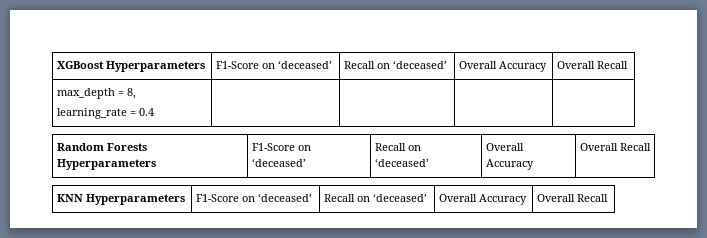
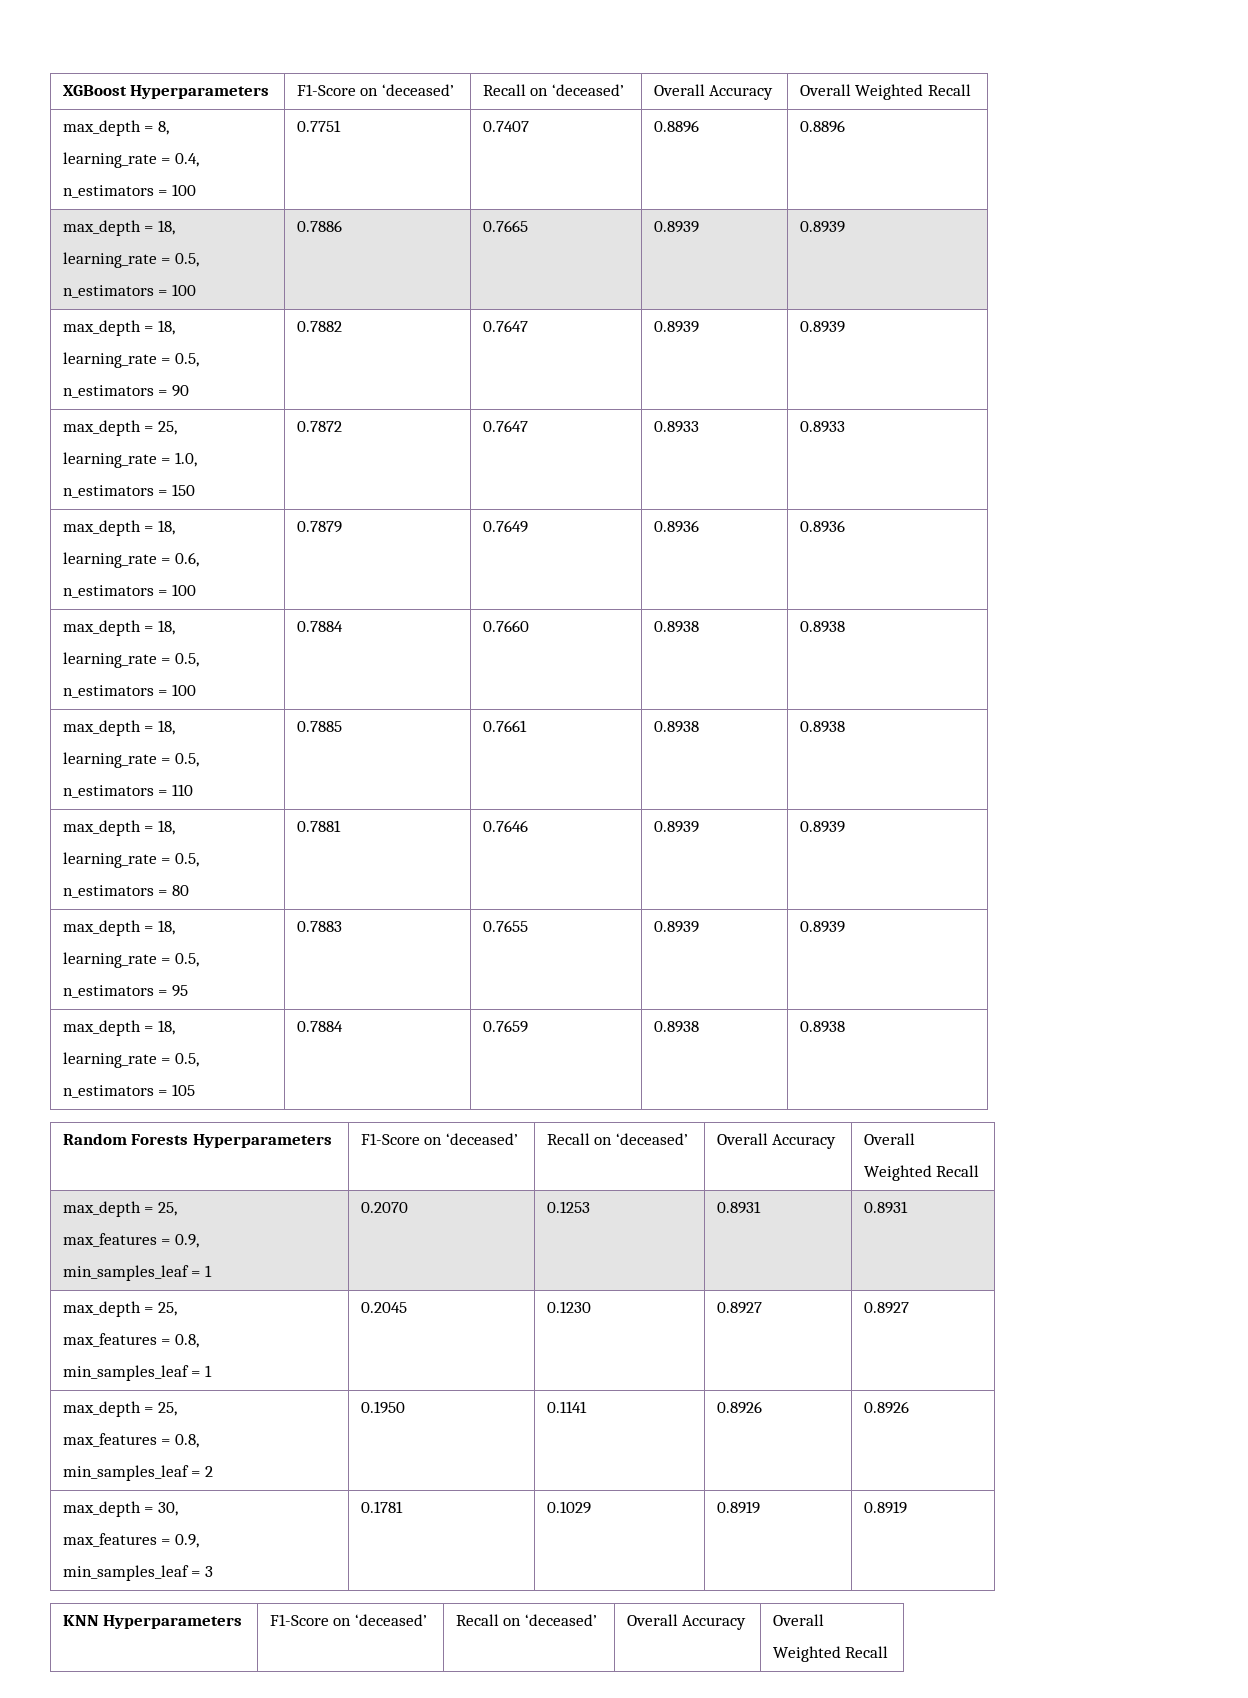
(595, 65) none -> [855,84,924,100] Weighted
[138,108,154,116] 0.4 | | | | -> [174,153,199,167] [62,184,196,198] [296,120,341,132] [482,121,529,132] [653,120,699,133] [799,120,845,133] [62,220,175,236] [62,252,199,268] [62,284,196,298] [296,220,342,232] [482,220,528,232] [653,221,699,233] [799,221,845,233] [62,320,175,336] [62,352,199,368] [62,385,189,398] [296,321,342,332] [482,320,528,332] [653,321,699,333] [799,321,845,333] [62,420,177,436] [62,452,197,468] [62,484,195,498] [296,421,342,432] [482,420,528,432] [653,421,699,433] [799,421,845,433] [62,520,175,536] [62,552,199,568] [62,584,196,598] [296,521,342,533] [482,520,528,533] [653,520,699,533] [799,520,845,533] [62,620,175,636] [62,652,199,668] [62,684,196,698] [296,621,343,632] [482,620,529,632] [653,621,699,633] [799,621,845,633] [62,720,175,736] [62,752,199,768] [62,784,193,798] [296,721,342,732] [482,720,527,732] [653,721,699,733] [799,721,845,733] [62,820,175,836] [62,852,199,868] [62,885,189,898] [296,820,341,832] [482,820,528,832] [653,821,699,833] [799,821,845,833] [62,920,175,936] [62,952,199,968] [62,985,188,998] [296,921,342,932] [482,920,528,932] [653,921,699,933] [799,921,845,933] [62,1020,175,1036] [62,1052,199,1068] [62,1084,195,1098] [296,1021,343,1032] [482,1020,528,1033] [653,1021,699,1033] [799,1021,845,1033] 0.4, // n_estimators = 100 | 0.7751 | 0.7407 | 0.8896 | 0.8896 // max_depth = 18, // learning_rate = 0.5, // n_estimators = 100 | 0.7886 | 0.7665 | 0.8939 | 0.8939 // max_depth = 18, // learning_rate = 0.5, // n_estimators = 90 | 0.7882 | 0.7647 | 0.8939 | 0.8939 // max_depth = 25, // learning_rate = 1.0, // n_estimators = 150 | 0.7872 | 0.7647 | 0.8933 | 0.8933 // max_depth = 18, // learning_rate = 0.6, // n_estimators = 100 | 0.7879 | 0.7649 | 0.8936 | 0.8936 // max_depth = 18, // learning_rate = 0.5, // n_estimators = 100 | 0.7884 | 0.7660 | 0.8938 | 0.8938 // max_depth = 18, // learning_rate = 0.5, // n_estimators = 110 | 0.7885 | 0.7661 | 0.8938 | 0.8938 // max_depth = 18, // learning_rate = 0.5, // n_estimators = 80 | 0.7881 | 0.7646 | 0.8939 | 0.8939 // max_depth = 18, // learning_rate = 0.5, // n_estimators = 95 | 0.7883 | 0.7655 | 0.8939 | 0.8939 // max_depth = 18, // learning_rate = 0.5, // n_estimators = 105 | 0.7884 | 0.7659 | 0.8938 | 0.8938
[619,143,651,151] Recall -> [863,1165,980,1181] [62,1201,177,1217] [62,1233,199,1248] [62,1265,212,1281] [360,1202,408,1213] [546,1201,590,1213] [716,1201,761,1214] [863,1201,908,1214] [62,1301,177,1317] [62,1333,199,1348] [62,1365,212,1381] [360,1302,407,1313] [546,1301,591,1313] [716,1302,762,1314] [863,1302,909,1314] [62,1401,177,1417] [62,1433,199,1448] [62,1465,213,1481] [360,1401,405,1414] [546,1401,587,1413] [716,1401,762,1414] [863,1401,909,1414] [62,1501,178,1517] [62,1533,199,1548] [62,1565,213,1581] [360,1501,403,1513] [546,1501,591,1514] [716,1501,760,1514] [863,1501,907,1514] // Weighted Recall // max_depth = 25, // max_features = 0.9, // min_samples_leaf = 1 | 0.2070 | 0.1253 | 0.8931 | 0.8931 // max_depth = 25, // max_features = 0.8, // min_samples_leaf = 1 | 0.2045 | 0.1230 | 0.8927 | 0.8927 // max_depth = 25, // max_features = 0.8, // min_samples_leaf = 2 | 0.1950 | 0.1141 | 0.8926 | 0.8926 // max_depth = 30, // max_features = 0.9, // min_samples_leaf = 3 | 0.1781 | 0.1029 | 0.8919 | 0.8919
(575, 198) none -> [772,1646,841,1662] // Weighted

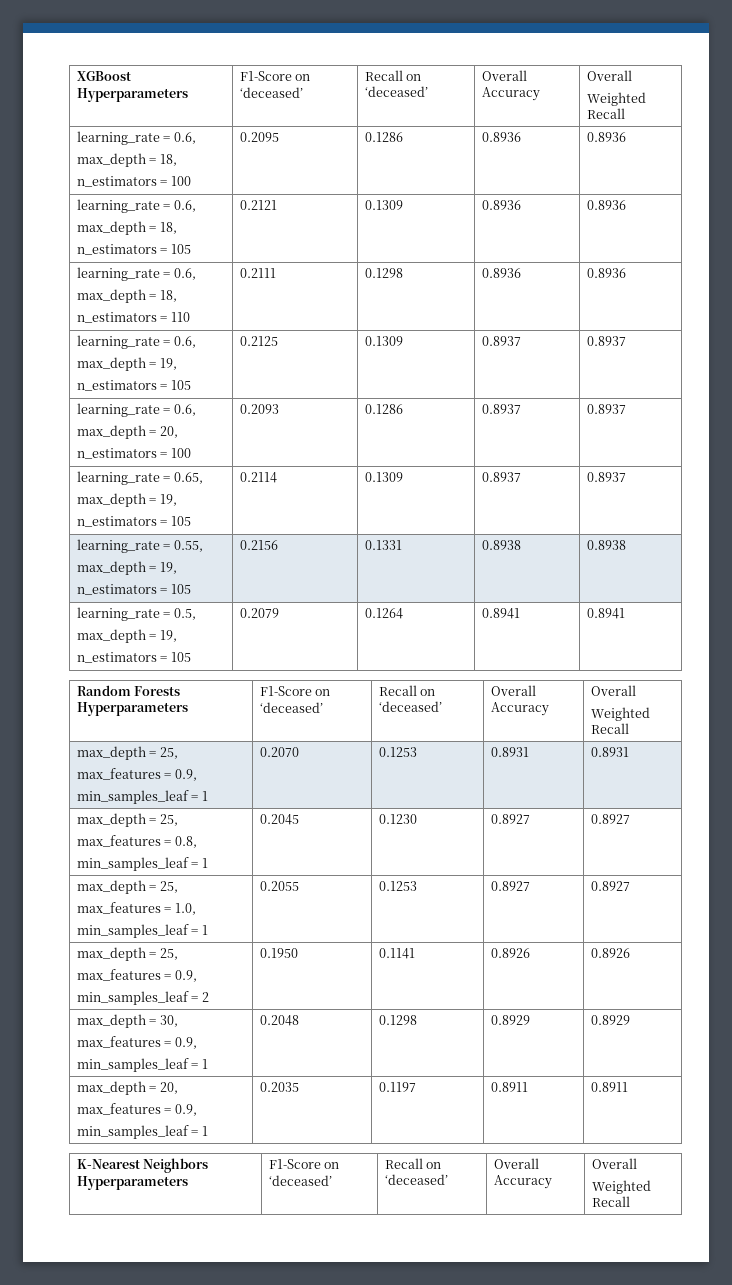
[855,84,971,100] [62,120,169,136] [62,152,199,168] [62,184,196,198] [296,120,341,132] [482,121,529,132] [653,120,699,133] [799,120,845,133] [62,220,175,236] [62,252,199,268] [62,284,196,298] [296,220,342,232] [482,220,528,232] [653,221,699,233] [799,221,845,233] [62,320,175,336] [62,352,199,368] [62,385,189,398] [296,321,342,332] [482,320,528,332] [653,321,699,333] [799,321,845,333] [62,420,177,436] [62,452,197,468] [62,484,195,498] [296,421,342,432] [482,420,528,432] [653,421,699,433] [799,421,845,433] [62,520,175,536] [62,552,199,568] [62,584,196,598] [296,521,342,533] [482,520,528,533] [653,520,699,533] [799,520,845,533] [62,620,175,636] [62,652,199,668] [62,684,196,698] [296,621,343,632] [482,620,529,632] [653,621,699,633] [799,621,845,633] [62,720,175,736] [62,752,199,768] [62,784,193,798] [296,721,342,732] [482,720,527,732] [653,721,699,733] [799,721,845,733] [62,820,175,836] [62,852,199,868] [62,885,189,898] [296,820,341,832] [482,820,528,832] [653,821,699,833] [799,821,845,833] [62,920,175,936] [62,952,199,968] [62,985,188,998] [296,921,342,932] [482,920,528,932] [653,921,699,933] [799,921,845,933] [62,1020,175,1036] [62,1052,199,1068] [62,1084,195,1098] [296,1021,343,1032] [482,1020,528,1033] [653,1021,699,1033] [799,1021,845,1033] Weighted Recall // max_depth = 8, // learning_rate = 0.4, // n_estimators = 100 | 0.7751 | 0.7407 | 0.8896 | 0.8896 // max_depth = 18, // learning_rate = 0.5, // n_estimators = 100 | 0.7886 | 0.7665 | 0.8939 | 0.8939 // max_depth = 18, // learning_rate = 0.5, // n_estimators = 90 | 0.7882 | 0.7647 | 0.8939 | 0.8939 // max_depth = 25, // learning_rate = 1.0, // n_estimators = 150 | 0.7872 | 0.7647 | 0.8933 | 0.8933 // max_depth = 18, // learning_rate = 0.6, // n_estimators = 100 | 0.7879 | 0.7649 | 0.8936 | 0.8936 // max_depth = 18, // learning_rate = 0.5, // n_estimators = 100 | 0.7884 | 0.7660 | 0.8938 | 0.8938 // max_depth = 18, // learning_rate = 0.5, // n_estimators = 110 | 0.7885 | 0.7661 | 0.8938 | 0.8938 // max_depth = 18, // learning_rate = 0.5, // n_estimators = 80 | 0.7881 | 0.7646 | 0.8939 | 0.8939 // max_depth = 18, // learning_rate = 0.5, // n_estimators = 95 | 0.7883 | 0.7655 | 0.8939 | 0.8939 // max_depth = 18, // learning_rate = 0.5, // n_estimators = 105 | 0.7884 | 0.7659 | 0.8938 | 0.8938 -> [587,92,647,106] [587,108,626,119] [77,131,196,145] [77,153,177,167] [77,176,191,187] [240,132,280,142] [365,132,404,142] [482,132,522,142] [587,132,627,142] [77,199,196,213] [77,221,177,235] [77,244,191,255] [240,200,278,210] [365,200,404,210] [482,200,522,210] [587,200,627,210] [77,267,196,281] [77,289,177,303] [77,312,190,323] [240,268,277,278] [365,268,404,278] [482,268,522,278] [587,268,627,278] [77,335,196,349] [77,357,177,371] [77,380,191,391] [240,336,279,346] [365,336,404,346] [482,336,522,346] [587,336,627,346] [77,403,196,417] [77,425,178,439] [77,448,191,459] [240,404,280,414] [365,404,404,414] [482,404,522,414] [587,404,627,414] [77,471,203,485] [77,493,177,507] [77,516,191,527] [240,472,278,483] [365,472,404,482] [482,472,522,482] [587,472,627,482] [77,539,203,553] [77,561,177,575] [77,584,191,595] [240,540,279,550] [365,540,403,550] [482,540,522,550] [587,540,627,550] [77,607,196,621] [77,629,177,643] [77,652,191,663] [240,608,280,618] [365,608,404,619] [482,608,521,619] [587,608,626,619] // Weighted Recall // learning_rate = 0.6, // max_depth = 18, // n_estimators = 100 | 0.2095 | 0.1286 | 0.8936 | 0.8936 // learning_rate = 0.6, // max_depth = 18, // n_estimators = 105 | 0.2121 | 0.1309 | 0.8936 | 0.8936 // learning_rate = 0.6, // max_depth = 18, // n_estimators = 110 | 0.2111 | 0.1298 | 0.8936 | 0.8936 // learning_rate = 0.6, // max_depth = 19, // n_estimators = 105 | 0.2125 | 0.1309 | 0.8937 | 0.8937 // learning_rate = 0.6, // max_depth = 20, // n_estimators = 100 | 0.2093 | 0.1286 | 0.8937 | 0.8937 // learning_rate = 0.65, // max_depth = 19, // n_estimators = 105 | 0.2114 | 0.1309 | 0.8937 | 0.8937 // learning_rate = 0.55, // max_depth = 19, // n_estimators = 105 | 0.2156 | 0.1331 | 0.8938 | 0.8938 // learning_rate = 0.5, // max_depth = 19, // n_estimators = 105 | 0.2079 | 0.1264 | 0.8941 | 0.8941
[174,1434,199,1448] 0.8, -> [174,903,196,915] [77,924,208,938] [260,881,300,891] [379,881,418,891] [491,881,531,891] [591,881,631,891] [77,947,178,961] [77,969,197,982] 1.0, // min_samples_leaf = 1 | 0.2055 | 0.1253 | 0.8927 | 0.8927 // max_depth = 25, // max_features = 0.9,
[204,1566,213,1577] [360,1501,403,1513] [546,1501,591,1514] [716,1501,760,1514] [863,1501,907,1514] [62,1615,99,1626] 3 | 0.1781 | 0.1029 | 0.8919 | 0.8919 // KNN -> [201,1059,208,1069] [260,1015,300,1026] [379,1015,418,1025] [491,1015,531,1025] [591,1015,631,1025] [77,1081,178,1095] [77,1103,197,1116] [77,1125,208,1139] [260,1082,300,1092] [379,1082,417,1092] [491,1082,529,1092] [591,1082,629,1092] [77,1158,209,1173] 1 | 0.2048 | 0.1298 | 0.8929 | 0.8929 // max_depth = 20, // max_features = 0.9, // min_samples_leaf = 1 | 0.2035 | 0.1197 | 0.8911 | 0.8911 // K-Nearest Neighbors

